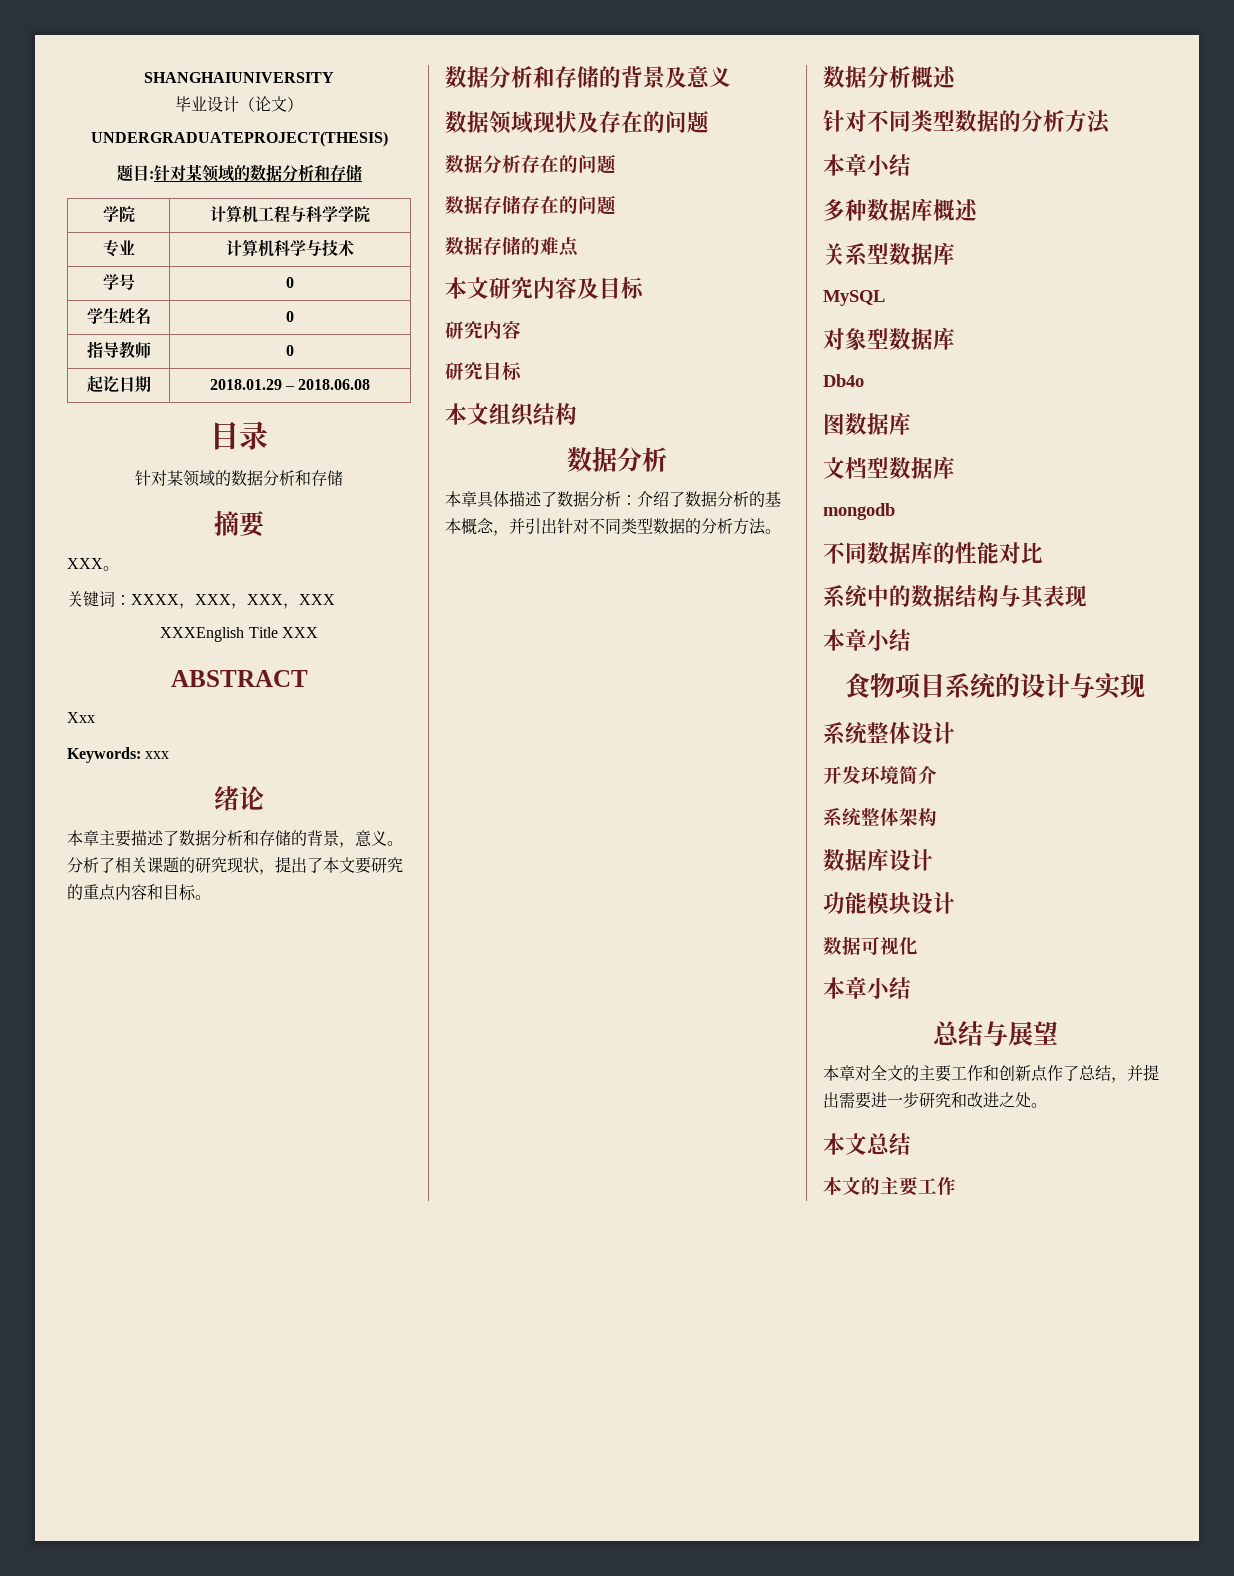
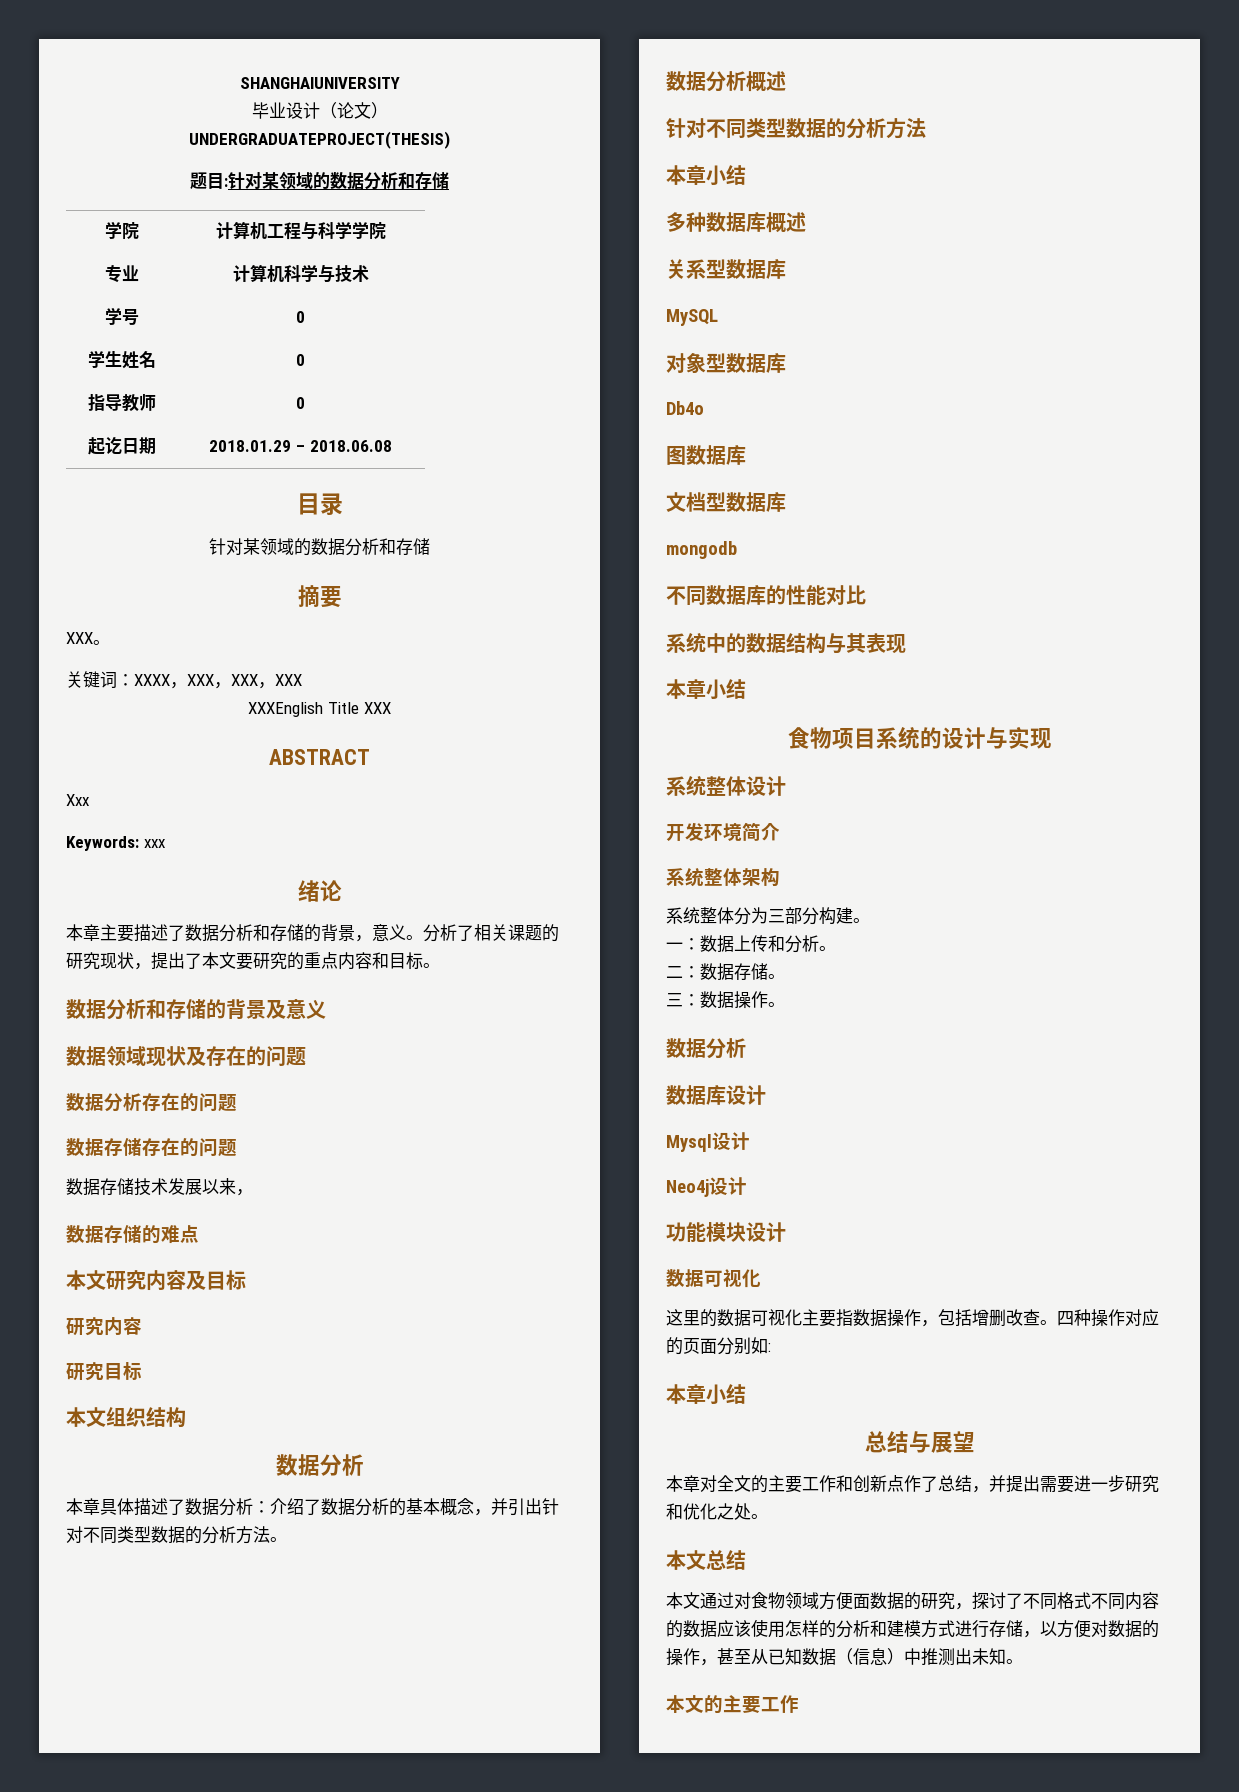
(616, 205) none -> [66,1178,253,1196] // 数据存储技术发展以来，
(937, 817) none -> [666,907,870,925] [666,935,836,953] [666,963,785,981] [666,991,785,1009] [666,1038,746,1059] // 系统整体分为三部分构建。 // 一：数据上传和分析。 // 二：数据存储。 // 三：数据操作。 // 数据分析
(933, 860) none -> [666,1132,750,1152] [666,1177,747,1197] // Mysql设计 // Neo4j设计
(918, 946) none -> [666,1309,1159,1327] [666,1337,771,1355] // 这里的数据可视化主要指数据操作，包括增删改查。四种操作对应的页面分别如:
[967,1092,999,1108] 改进 -> [683,1503,717,1520] 优化
(911, 1144) none -> [666,1592,1159,1610] [666,1619,1159,1638] [666,1648,1023,1666] // 本文通过对食物领域方便面数据的研究，探讨了不同格式不同内容的数据应该使用怎样的分析和建模方式进行存储，以方便对数据的操作，甚至从已知数据（信息）中推测出未知。

